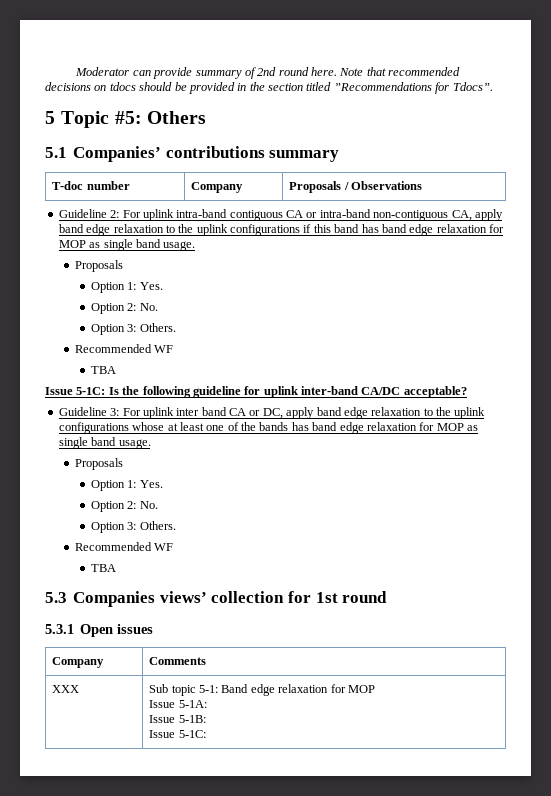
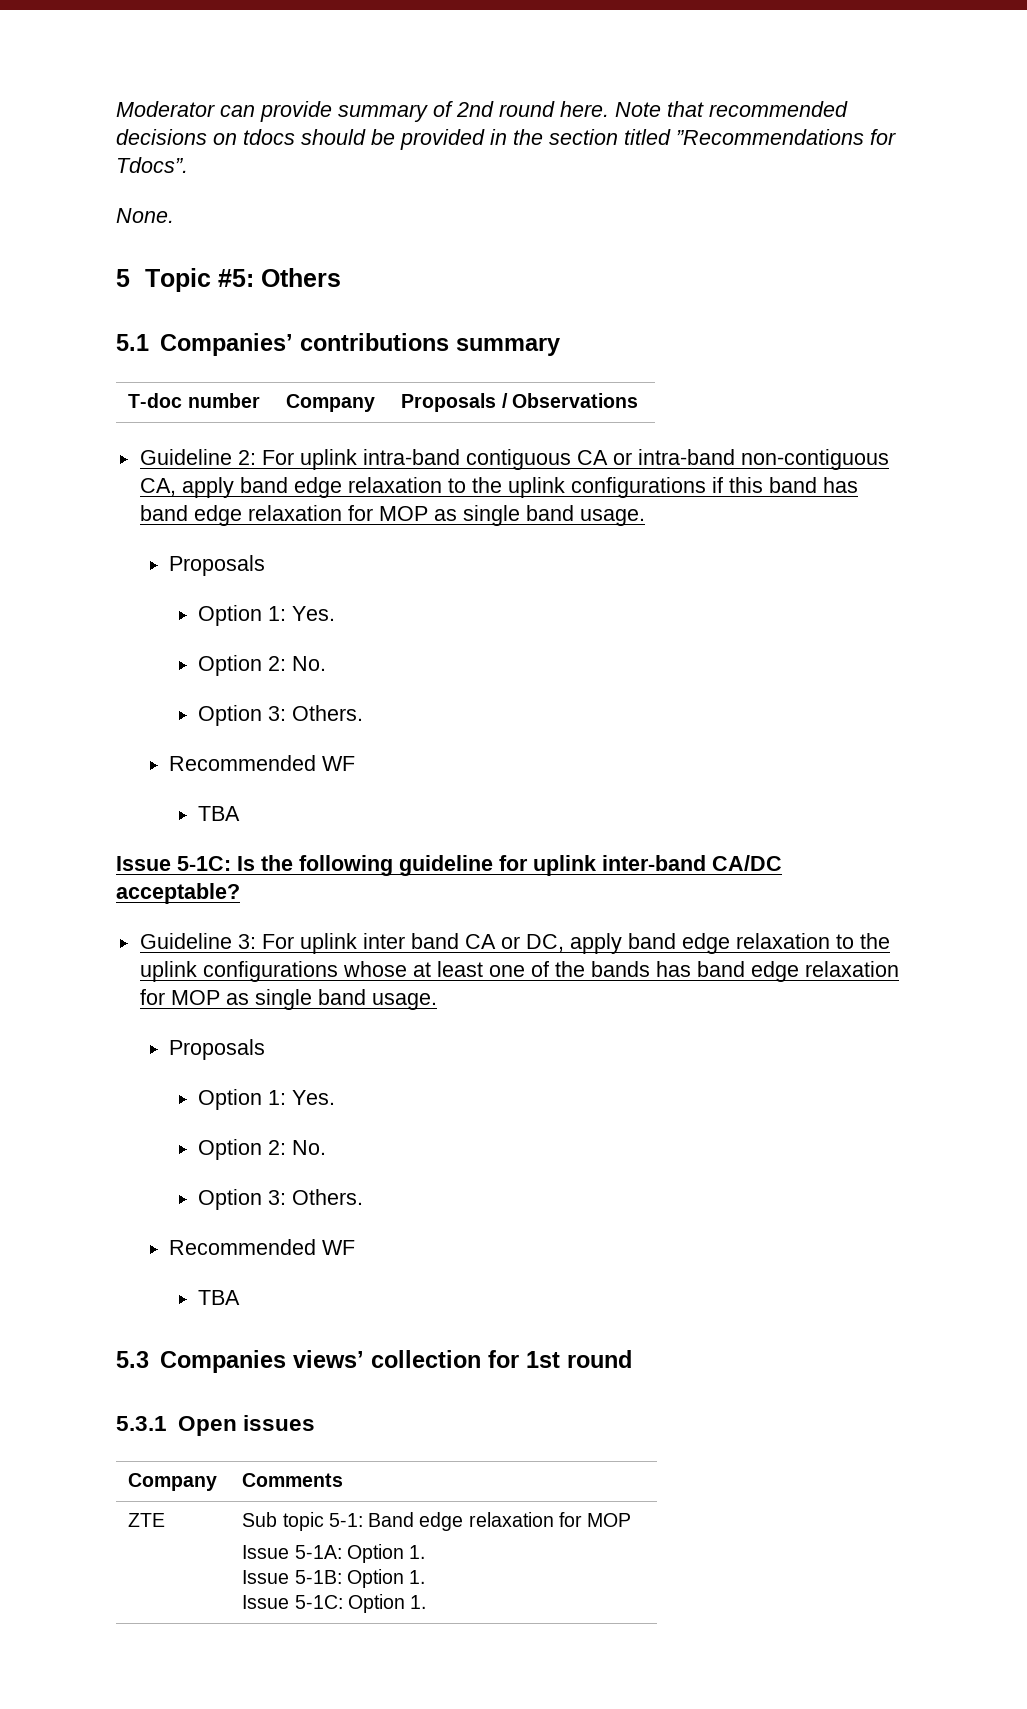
(493, 86) none -> [116,208,174,223] // None.
[52,685,80,693] XXX -> [128,1513,166,1527] ZTE
(207, 704) none -> [346,1544,426,1563] Option 1.
[149,730,206,738] // Issue 5-1C: -> [346,1569,426,1588] [242,1594,427,1613] Option 1. // Issue 5-1C: Option 1.

